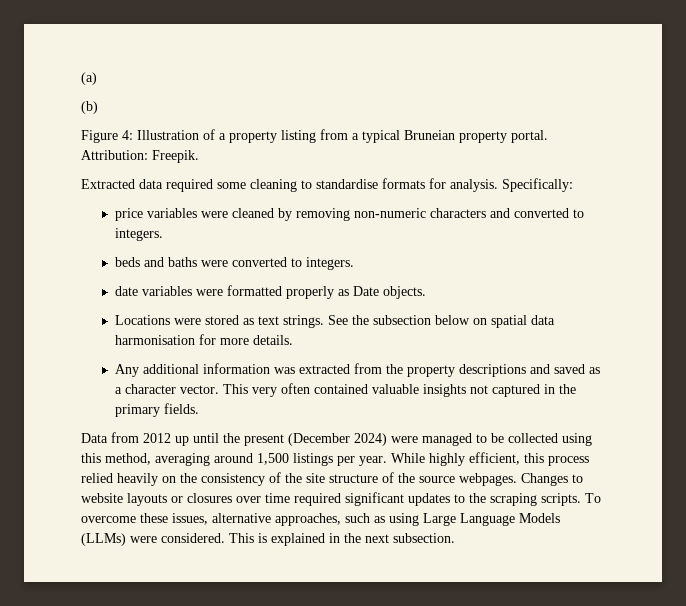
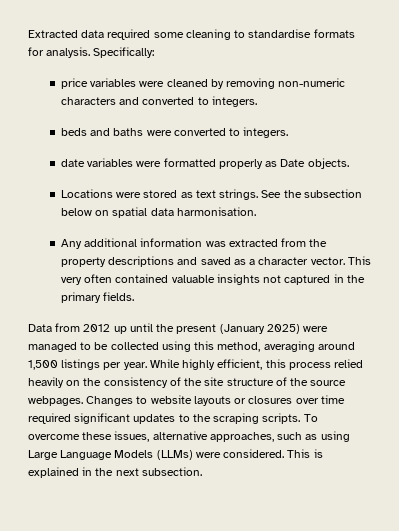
[81,72,97,85] [81,101,98,114] [81,129,548,143] [81,150,199,163] (a) // (b) // Figure 4: Illustration of a property listing from a typical Bruneian property portal. Attribution: Freepik. // -> (28, 34) none
[114,334,293,345] harmonisation for more details. -> [176,207,256,216] harmonisation.
[288,433,387,446] (December 2024) -> [219,324,300,334] (January 2025)

